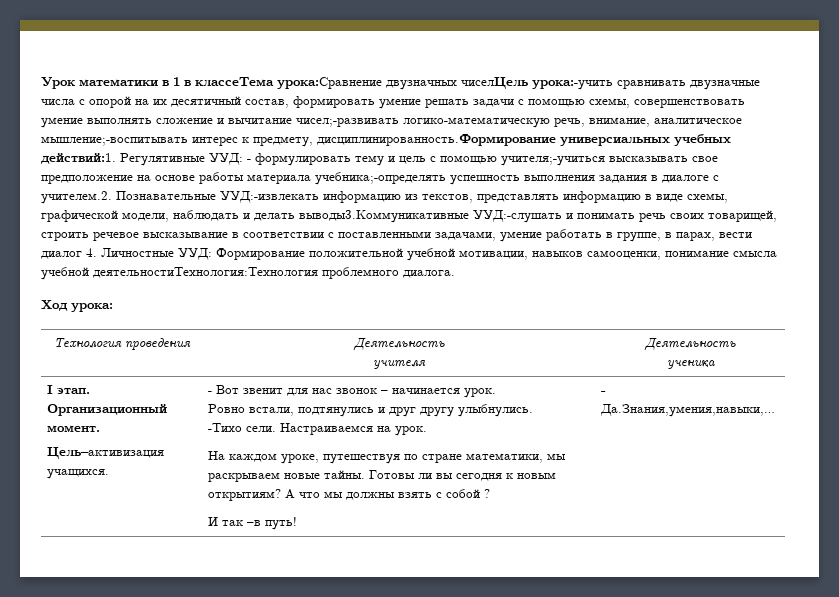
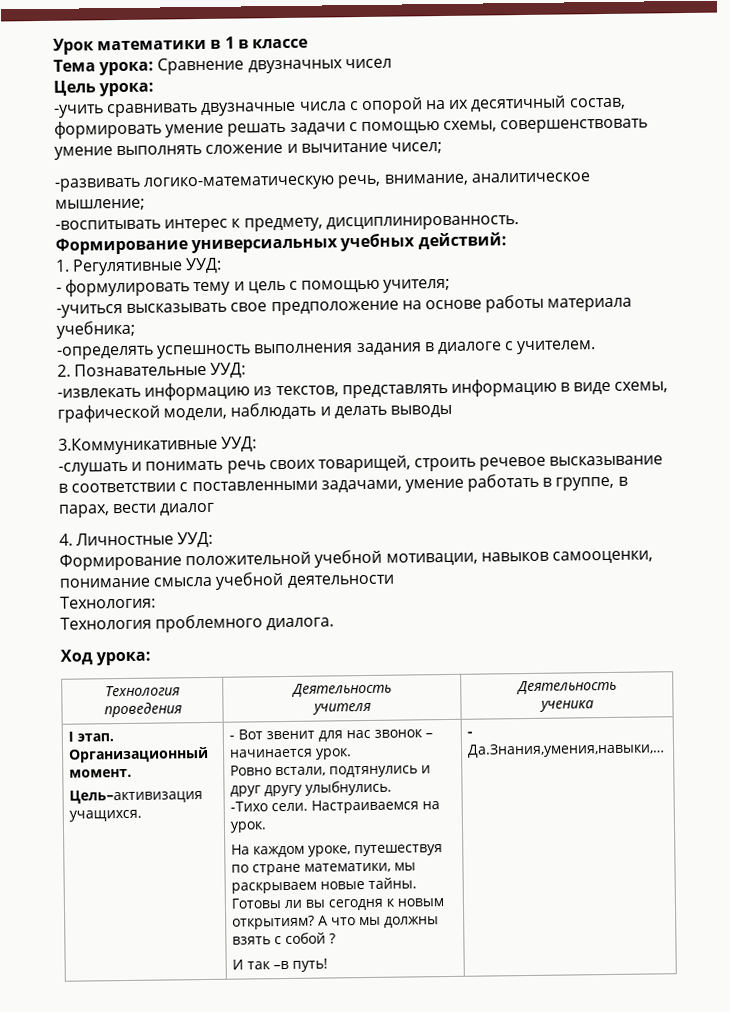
[195,77,613,90] классеТема урока:Сравнение двузначных чиселЦель урока:-учить -> [251,38,308,49] [53,57,392,76] [53,80,155,97] [54,104,104,118] классе // Тема урока: Сравнение двузначных чисел // Цель урока: // -учить
[296,118,399,127] чисел;-развивать -> [390,142,442,154] [54,177,141,192] чисел; // -развивать
[41,136,188,146] мышление;-воспитывать -> [55,198,145,211] [55,219,161,230] мышление; // -воспитывать
[317,133,731,146] [41,153,116,164] дисциплинированность.Формирование универсиальных учебных действий:1. -> [325,215,519,231] [55,232,507,255] [55,259,70,272] дисциплинированность. // Формирование универсиальных учебных действий: // 1.
(243, 159) none -> (223, 265) //
[501,156,605,166] учителя;-учиться -> [383,278,451,293] [56,303,123,318] учителя; // -учиться
[315,172,446,185] учебника;-определять -> [56,320,135,339] [57,345,154,360] учебника; // -определять
[41,191,319,204] учителем.2. Познавательные УУД:-извлекать -> [516,340,597,355] [57,362,247,378] [57,387,141,398] учителем. // 2. Познавательные УУД: // -извлекать
[299,210,562,223] выводы3.Коммуникативные УУД:-слушать -> [389,404,452,418] [58,436,258,455] [58,461,128,476] выводы // 3.Коммуникативные УУД: // -слушать
(82, 255) none -> (216, 509) //
(212, 254) none -> (214, 539) //
[93,267,318,278] деятельностиТехнология:Технология -> [286,574,395,588] [60,595,156,609] [60,616,152,630] деятельности // Технология: // Технология

